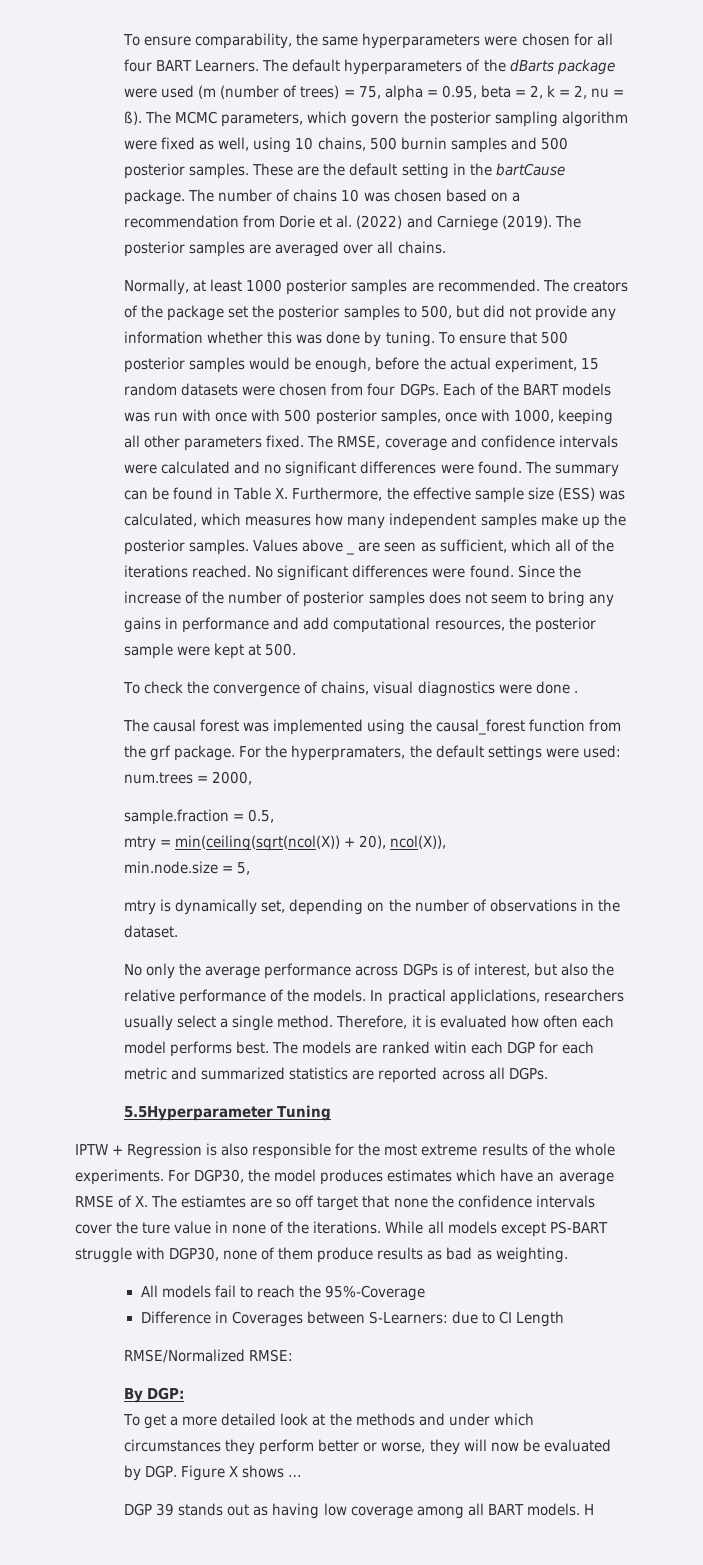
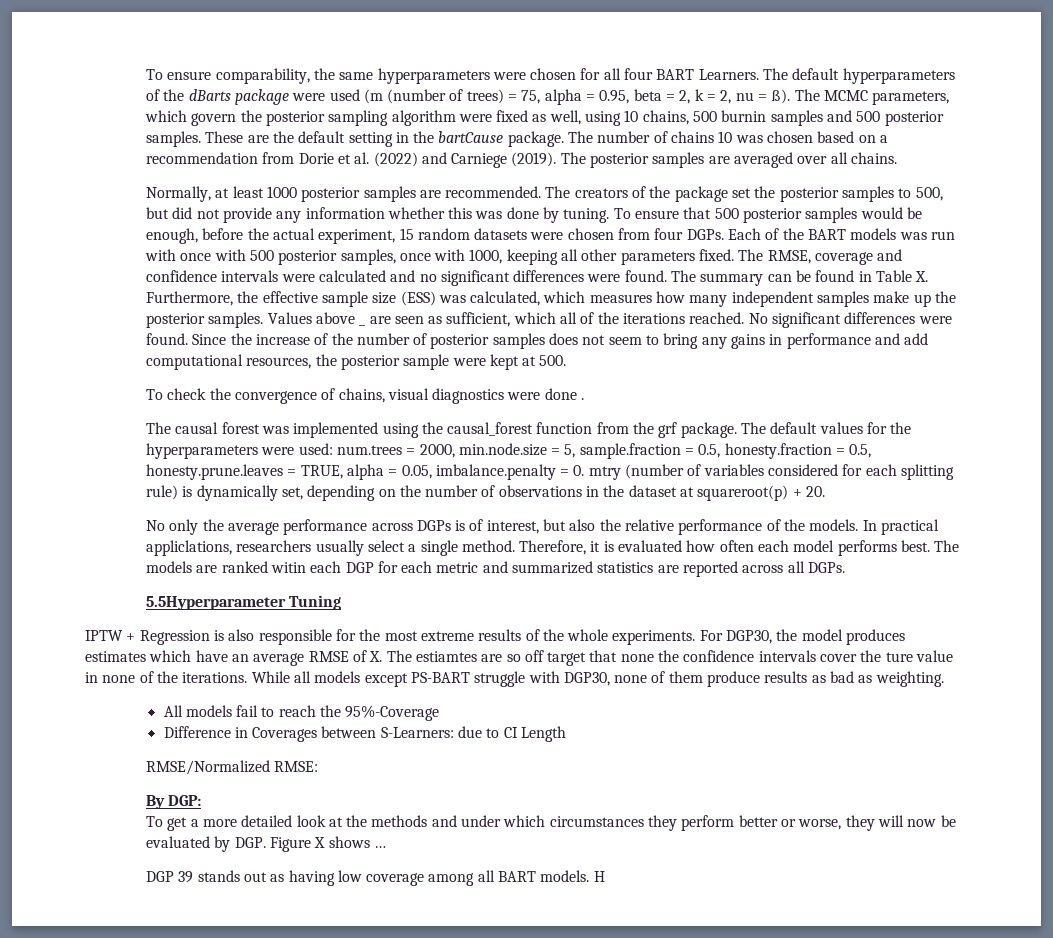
[239,745,542,761] For the hyperpramaters, the default settings -> [741,422,912,434] [145,443,258,459] The default values for the hyperparameters
(253, 778) // -> [458,443,576,458] min.node.size = 5,
[124,835,447,851] [124,861,251,875] [124,900,157,915] // mtry = min(ceiling(sqrt(ncol(X)) + 20), ncol(X)), // min.node.size = 5, // mtry -> [724,443,872,459] [145,464,955,480] [145,485,178,500] honesty.fraction = 0.5, honesty.prune.leaves = TRUE, alpha = 0.05, imbalance.penalty = 0. mtry (number of variables considered for each splitting rule)
[124,925,179,938] dataset. -> [628,485,826,501] dataset at squareroot(p) + 20.

